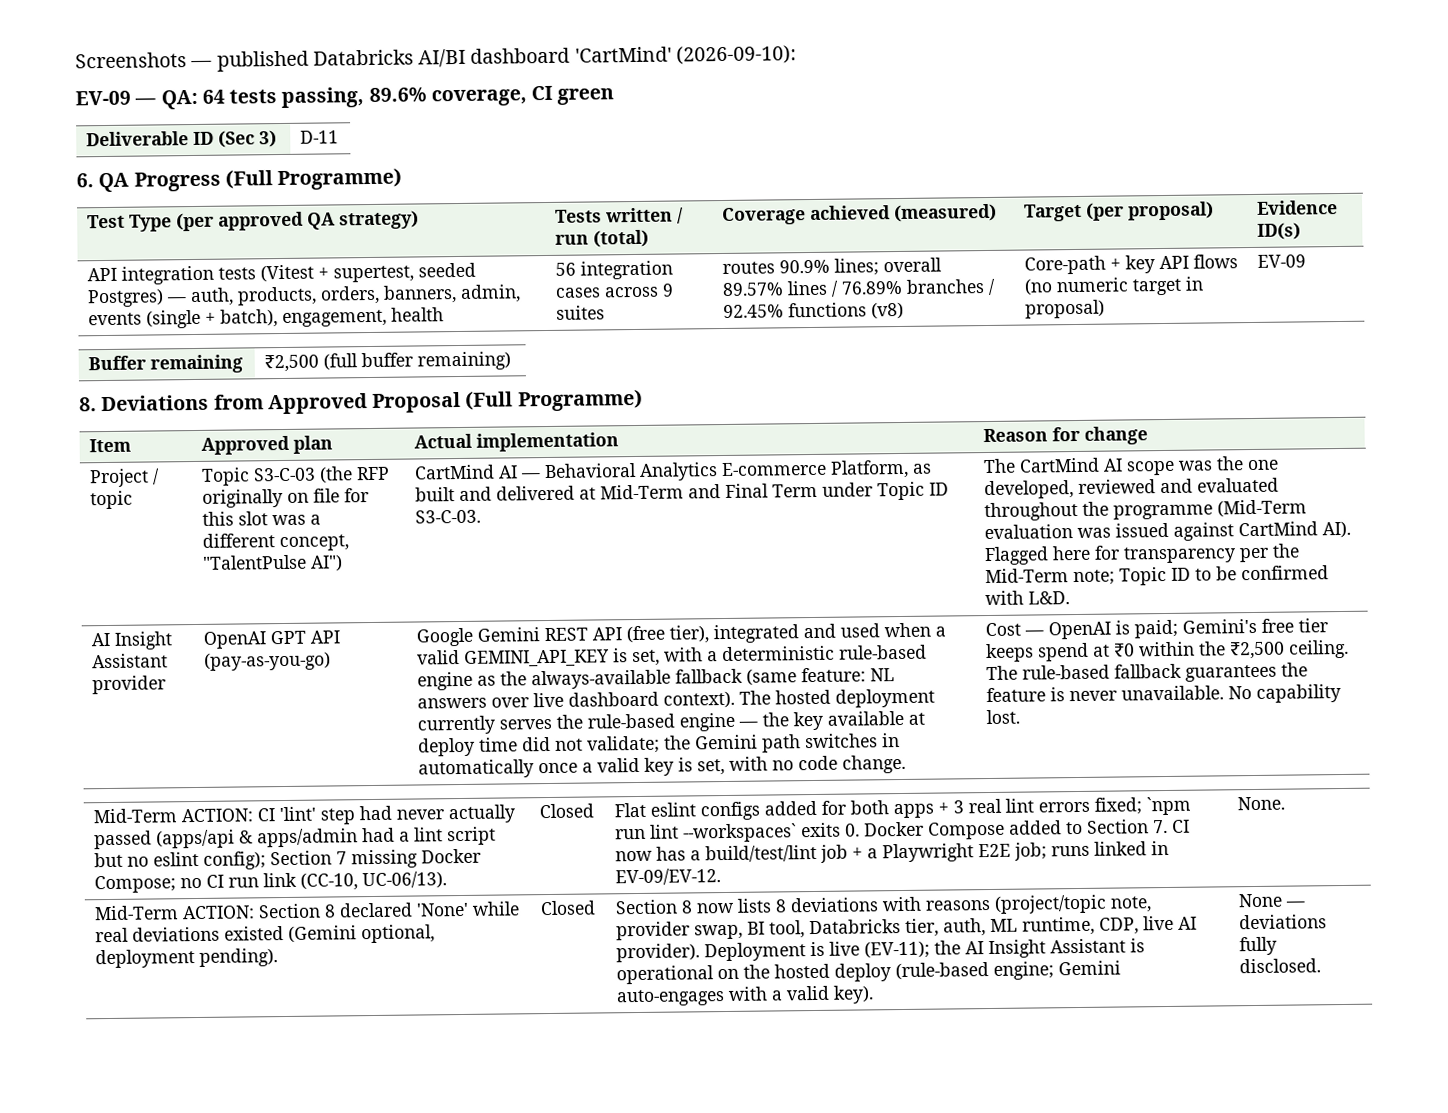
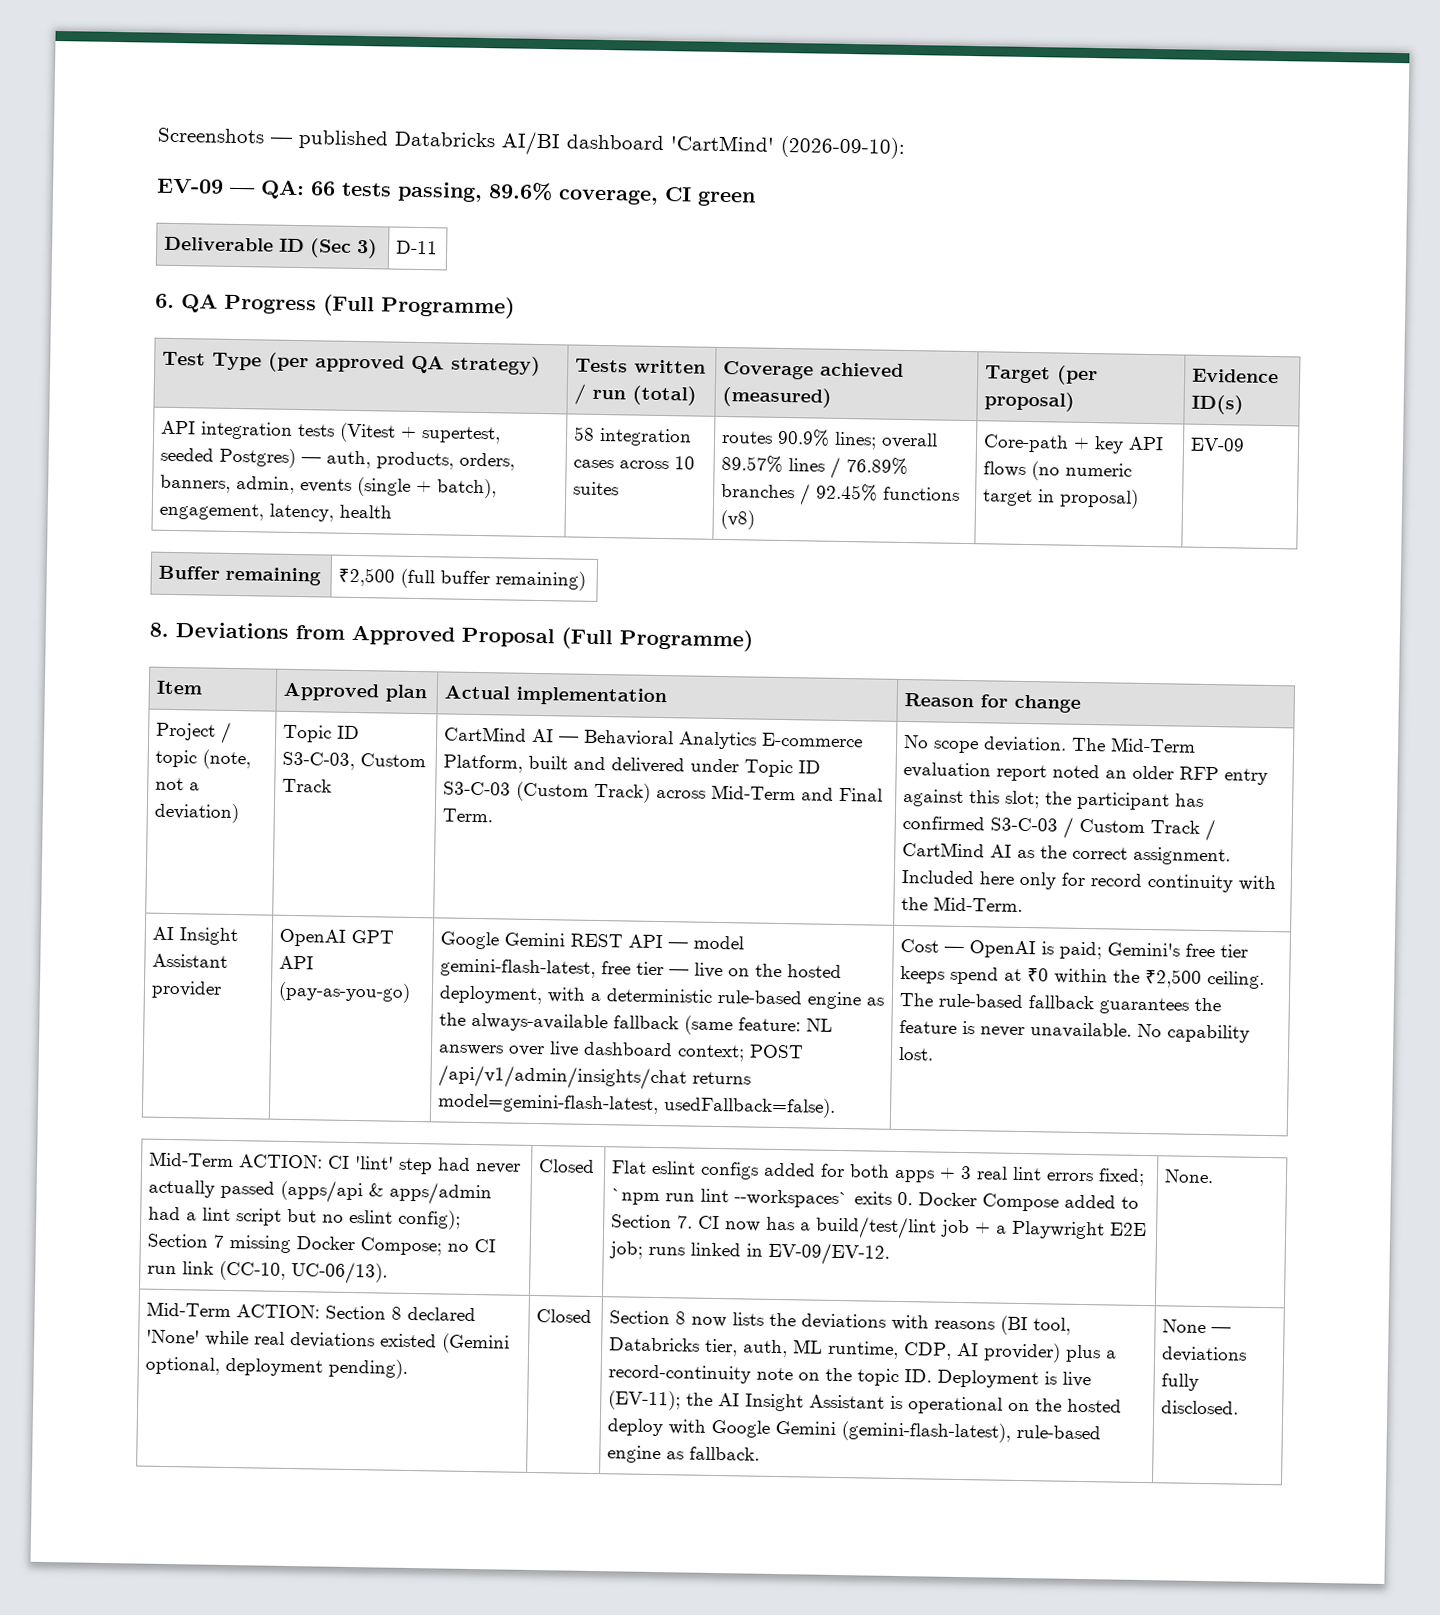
[201,89,225,104] 64 -> [310,181,336,196] 66
(388, 318) none -> [269,503,335,522] latency,
[555,262,577,276] 56 -> [574,426,596,441] 58
[662,283,675,297] 9 -> [674,456,696,470] 10
[201,466,391,486] [202,488,370,508] [202,511,322,526] [202,533,350,552] [202,554,344,572] | Topic S3-C-03 (the RFP originally on file for this slot was a different concept, "TalentPulse AI") -> [202,749,252,770] [155,777,201,791] [154,802,240,824] [283,724,361,743] [282,751,427,771] [282,778,333,793] (note, not a deviation) | Topic ID S3-C-03, Custom Track
[912,463,933,474] as -> (524, 763) none
[579,481,950,501] [415,509,482,524] [983,456,1280,476] [984,477,1280,500] [984,499,1308,522] [984,520,1352,541] [984,543,1301,566] [985,565,1330,586] [985,590,1071,606] at Mid-Term and Final Term under Topic ID S3-C-03. | The CartMind AI scope was the one developed, reviewed and evaluated throughout the programme (Mid-Term evaluation was issued against CartMind AI). Flagged here for transparency per the Mid-Term note; Topic ID to be confirmed with L&D. -> [690,758,822,778] [443,781,884,803] [442,808,494,823] [904,735,1197,754] [903,762,1269,785] [903,789,1205,811] [902,816,1217,842] [902,841,1232,866] [901,869,1277,893] [901,896,1024,912] under Topic ID S3-C-03 (Custom Track) across Mid-Term and Final Term. | No scope deviation. The Mid-Term evaluation report noted an older RFP entry against this slot; the participant has confirmed S3-C-03 / Custom Track / CartMind AI as the correct assignment. Included here only for record continuity with the Mid-Term.
[626,622,947,644] [417,648,661,667] (free tier), integrated and used when a valid GEMINI_API_KEY is set, -> [668,935,745,950] [440,958,843,979] [439,985,544,1005] — model gemini-flash-latest, free tier — live on the hosted deployment,
[663,688,936,709] [417,710,926,735] [418,733,901,757] [418,754,907,779] context). The hosted deployment currently serves the rule-based engine — the key available at deploy time did not validate; the Gemini path switches in automatically once a valid key is set, with no code change. -> [677,1044,805,1062] [438,1064,752,1091] [437,1093,837,1118] context; POST /api/v1/admin/insights/chat returns model=gemini-flash-latest, usedFallback=false).
[775,899,788,913] 8 -> [769,1312,797,1327] the
[994,894,1153,914] [616,921,766,941] (project/topic note, provider swap, BI -> [1000,1315,1029,1336] (BI
[1143,915,1198,931] [616,943,701,963] live AI provider). -> [957,1342,1118,1363] [608,1364,933,1387] AI provider) plus a record-continuity note on the topic ID.
[895,960,1122,981] [616,985,875,1007] (rule-based engine; Gemini auto-engages with a valid key). -> [668,1419,1102,1443] [607,1445,761,1464] with Google Gemini (gemini-flash-latest), rule-based engine as fallback.

